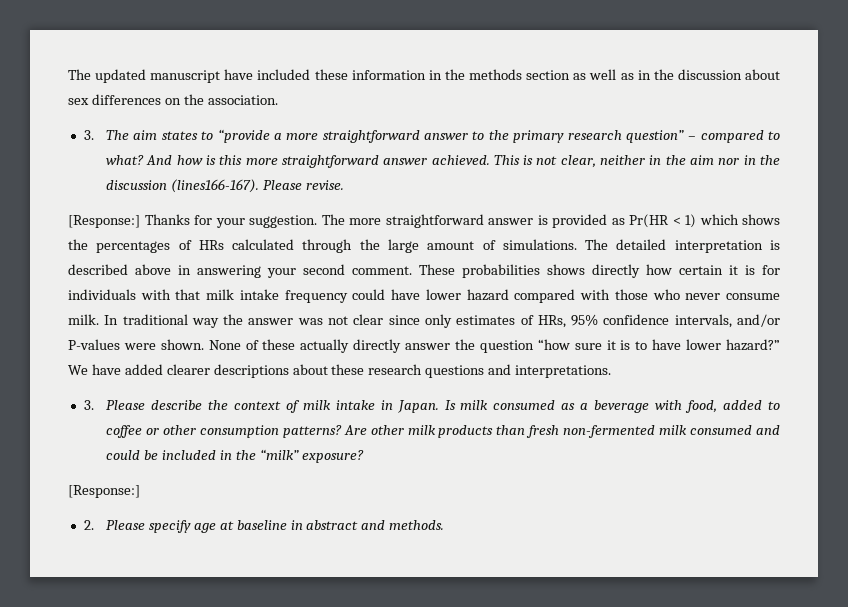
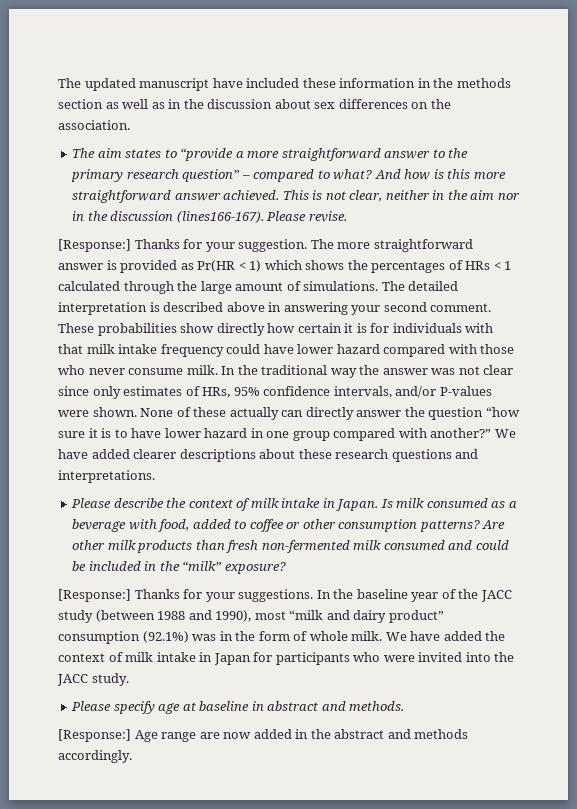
[83,130,94,140] 3. -> (130, 125) none
(224, 245) none -> [493,261,512,270] < 1
[547,264,585,275] shows -> [180,323,215,333] show
(119, 320) none -> [237,365,258,375] the
(350, 346) none -> [281,410,304,417] can
[726,339,781,351] hazard?” -> [204,428,492,441] hazard in one group compared with another?”
[83,400,94,410] 3. -> (155, 476) none
[83,520,94,530] // 2. -> [134,589,512,602] [58,610,444,623] [58,631,506,644] [58,652,515,665] [57,673,129,686] Thanks for your suggestions. In the baseline year of the JACC study (between 1988 and 1990), most “milk and dairy product” consumption (92.1%) was in the form of whole milk. We have added the context of milk intake in Japan for participants who were invited into the JACC study. //
(445, 525) none -> [58,729,469,742] [58,750,132,763] // [Response:] Age range are now added in the abstract and methods accordingly.

